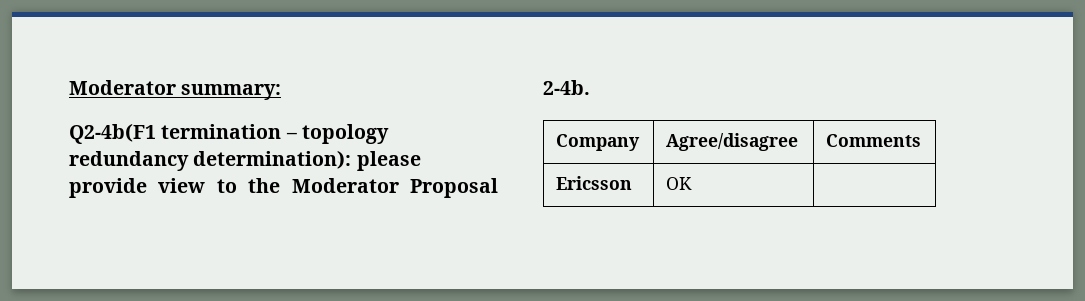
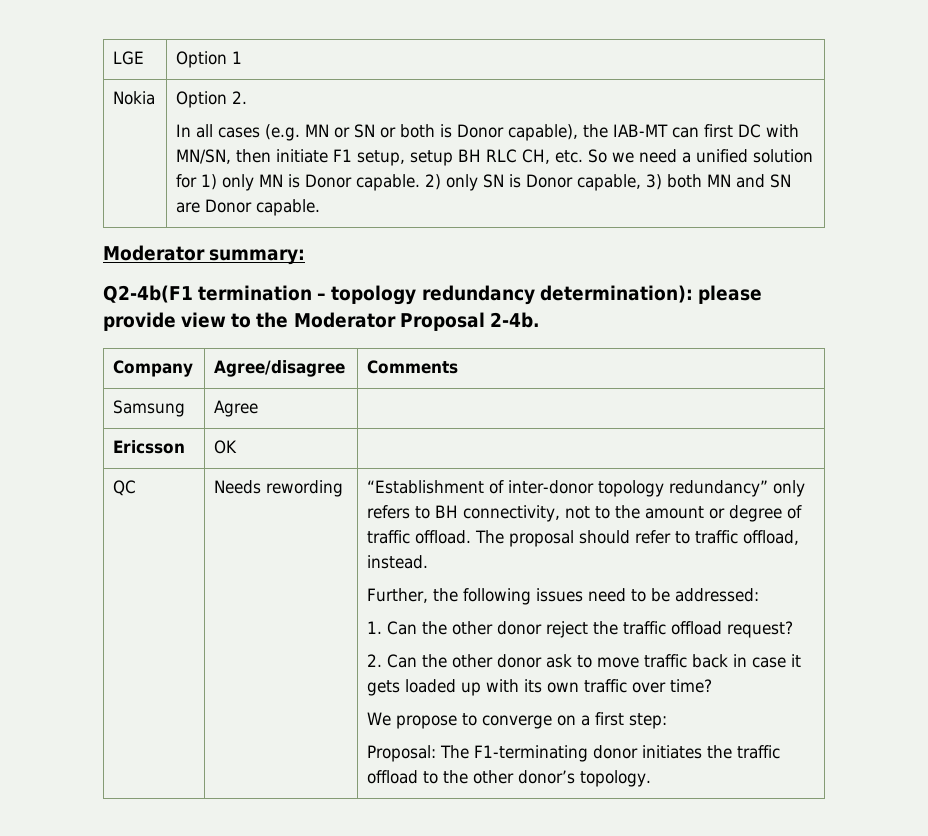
(69, 87) none -> [113,51,145,65] [176,51,243,68] [113,91,156,105] [176,91,248,108] [176,124,800,141] [176,149,814,166] [176,174,792,191] [176,199,321,216] LGE | Option 1 // Nokia | Option 2. // In all cases (e.g. MN or SN or both is Donor capable), the IAB-MT can first DC with MN/SN, then initiate F1 setup, setup BH RLC CH, etc. So we need a unified solution for 1) only MN is Donor capable. 2) only SN is Donor capable, 3) both MN and SN are Donor capable. //
(922, 140) none -> [113,400,186,417] [214,400,259,417] // Samsung | Agree |
(693, 183) none -> [113,480,137,496] [214,480,344,497] [367,480,806,497] [367,505,803,522] [367,530,800,547] [367,555,429,569] [367,588,760,605] [367,621,794,638] [367,654,802,668] [367,679,713,696] [367,712,668,729] [367,745,781,762] [367,770,652,787] // QC | Needs rewording | “Establishment of inter-donor topology redundancy” only refers to BH connectivity, not to the amount or degree of traffic offload. The proposal should refer to traffic offload, instead. // Further, the following issues need to be addressed: // 1. Can the other donor reject the traffic offload request? // 2. Can the other donor ask to move traffic back in case it gets loaded up with its own traffic over time? // We propose to converge on a first step: // Proposal: The F1-terminating donor initiates the traffic offload to the other donor’s topology.

